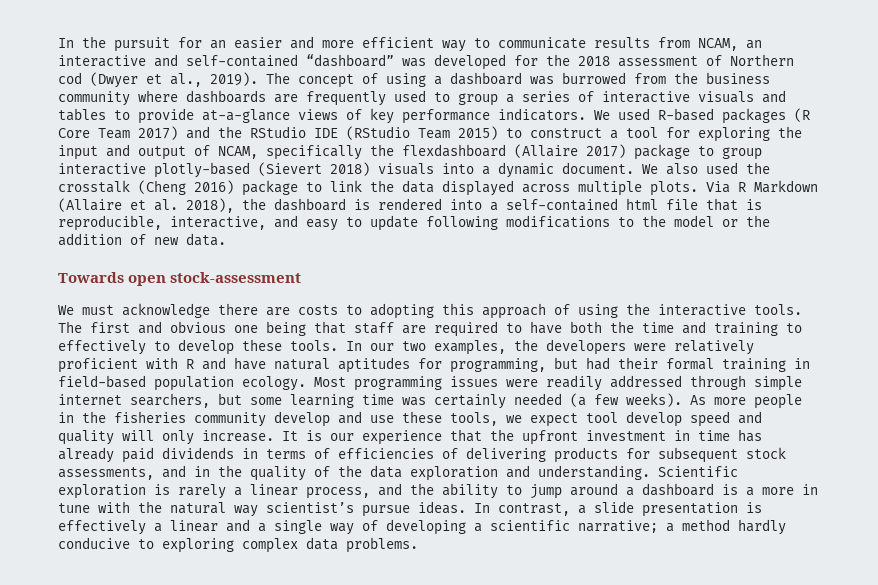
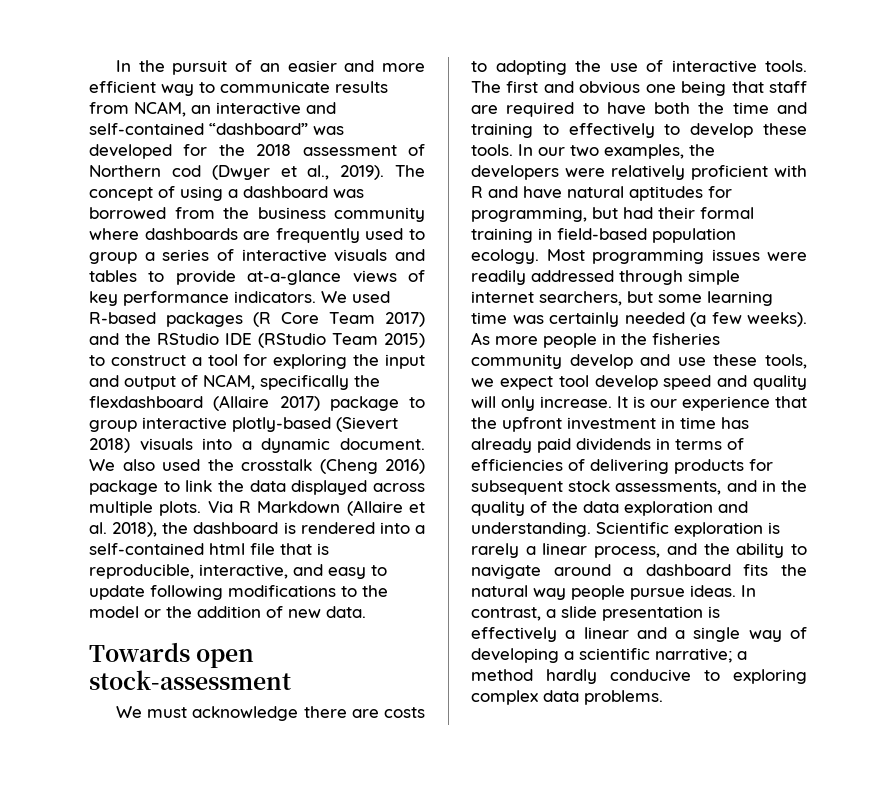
[178,37,202,48] for -> [235,60,253,72] of
[562,72,626,84] burrowed -> [89,207,166,219] borrowed
[442,303,650,319] this approach of using the -> [575,60,663,72] the use of
[530,484,562,499] jump -> [471,564,541,579] navigate
[722,484,818,496] [58,501,130,513] is a more in tune with -> [743,564,769,576] fits
[266,502,354,513] scientist’s -> [571,585,625,600] people

